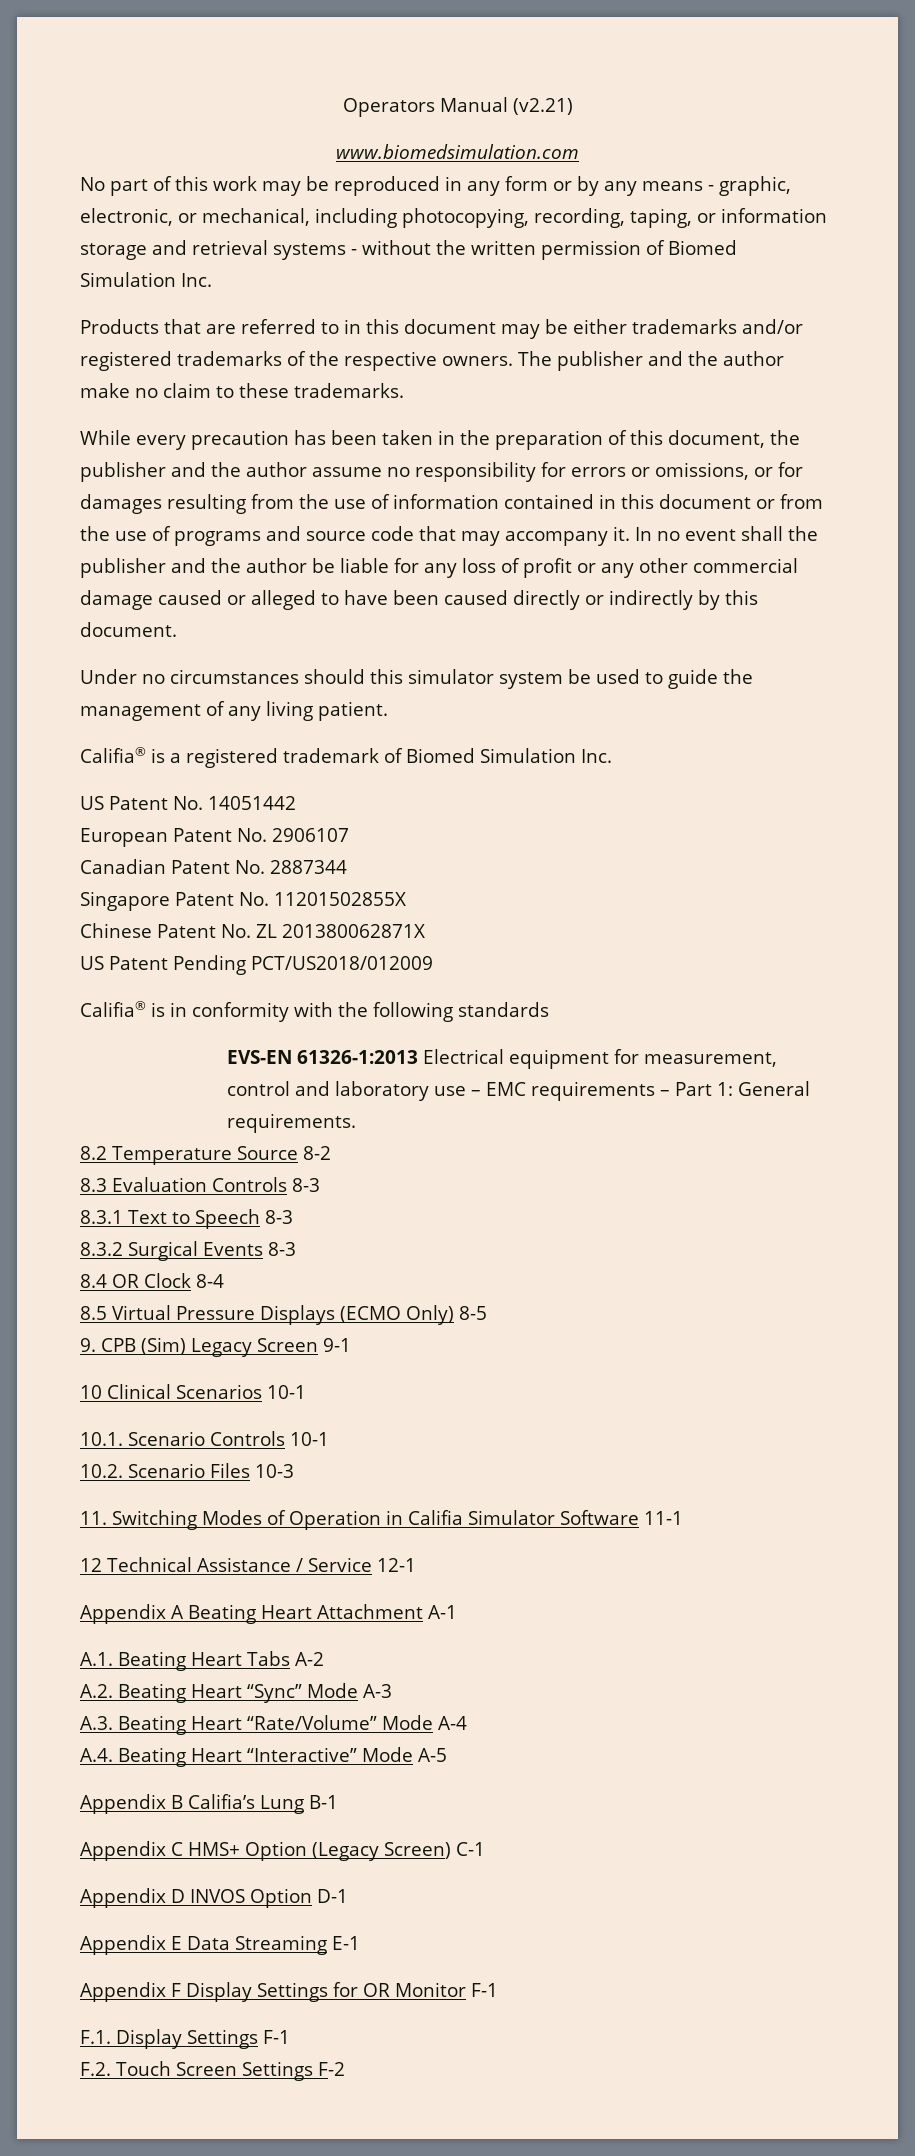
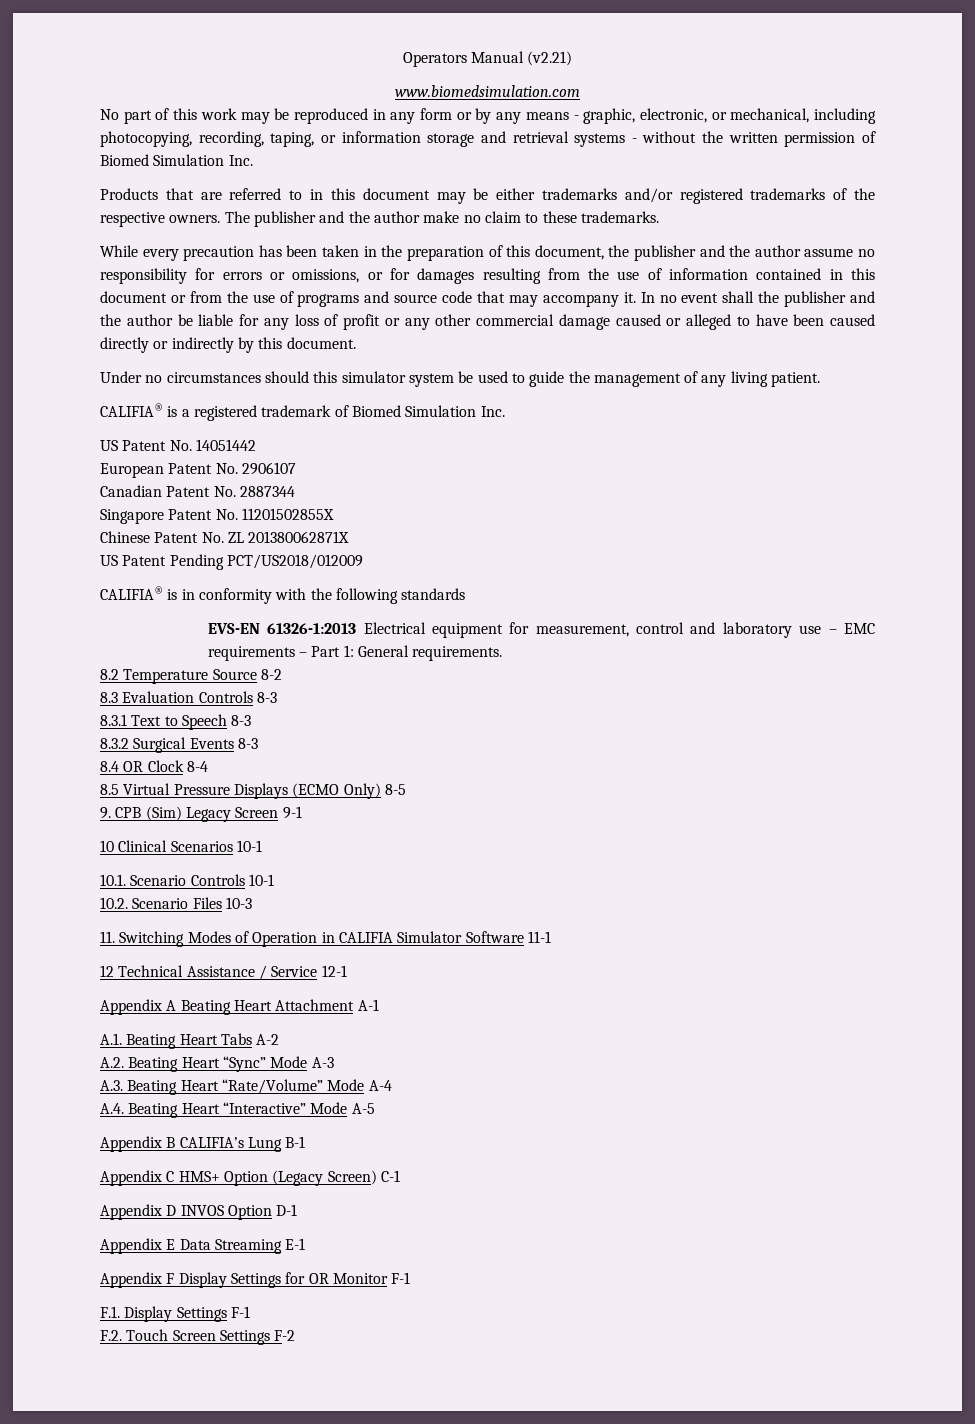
[80,747,146,763] Califia® -> [100,403,163,417] CALIFIA®
[80,1001,146,1017] Califia® -> [100,586,163,600] CALIFIA®
[408,1510,463,1525] Califia -> [338,932,393,943] CALIFIA
[188,1794,255,1809] Califia’s -> [179,1137,244,1148] CALIFIA’s

